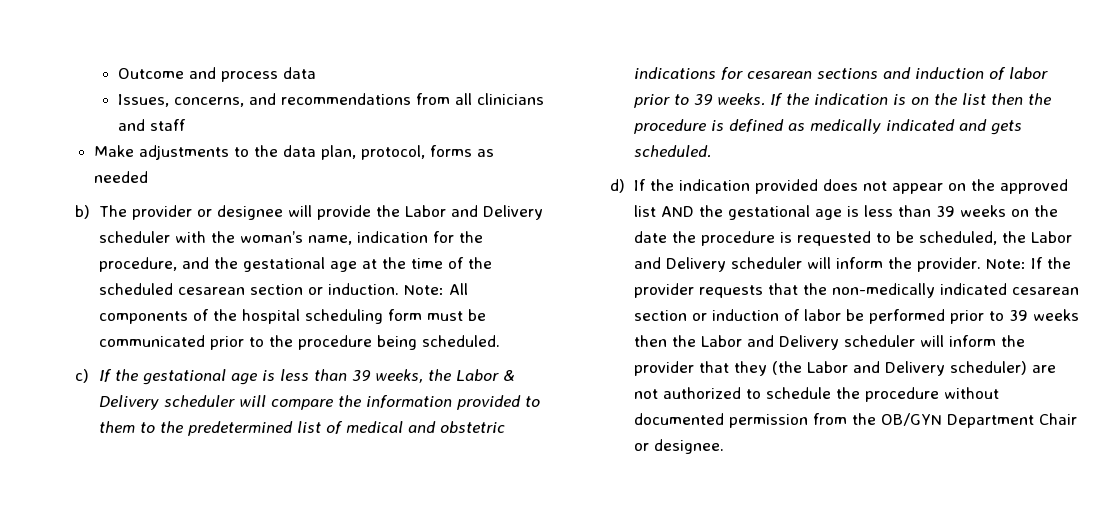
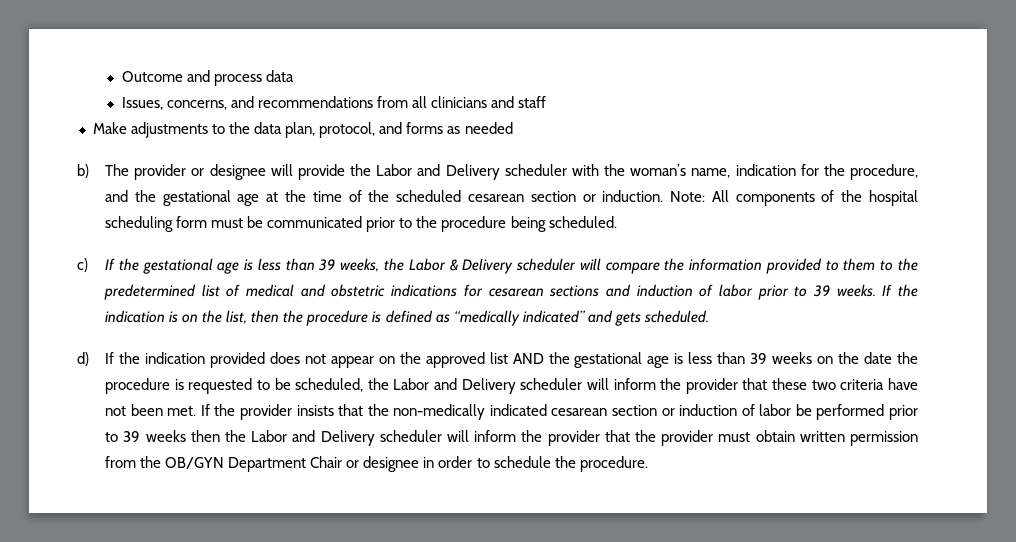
(425, 152) none -> [379,122,403,134] and
[962,93,987,105] list -> [226,310,248,324] list,
[810,119,956,134] medically indicated -> [453,310,586,326] “medically indicated”
[917,257,1027,272] provider. Note: -> [685,378,918,394] [105,404,197,416] provider that these two criteria have not been met.
[699,285,764,298] requests -> [296,405,334,416] insists
[734,361,1057,376] [634,387,1000,402] [634,413,725,425] they (the Labor and Delivery scheduler) are not authorized to schedule the procedure without documented -> [634,430,845,446] the provider must obtain written
[654,439,725,454] designee. -> [363,456,648,472] designee in order to schedule the procedure.

